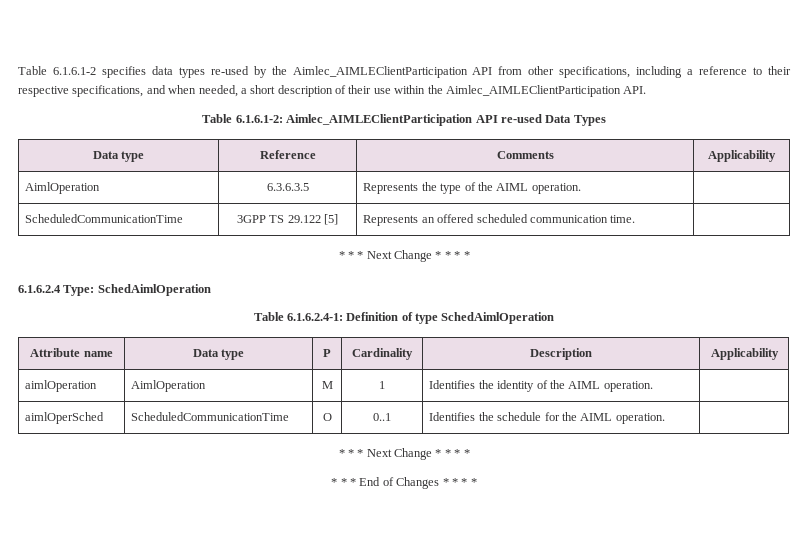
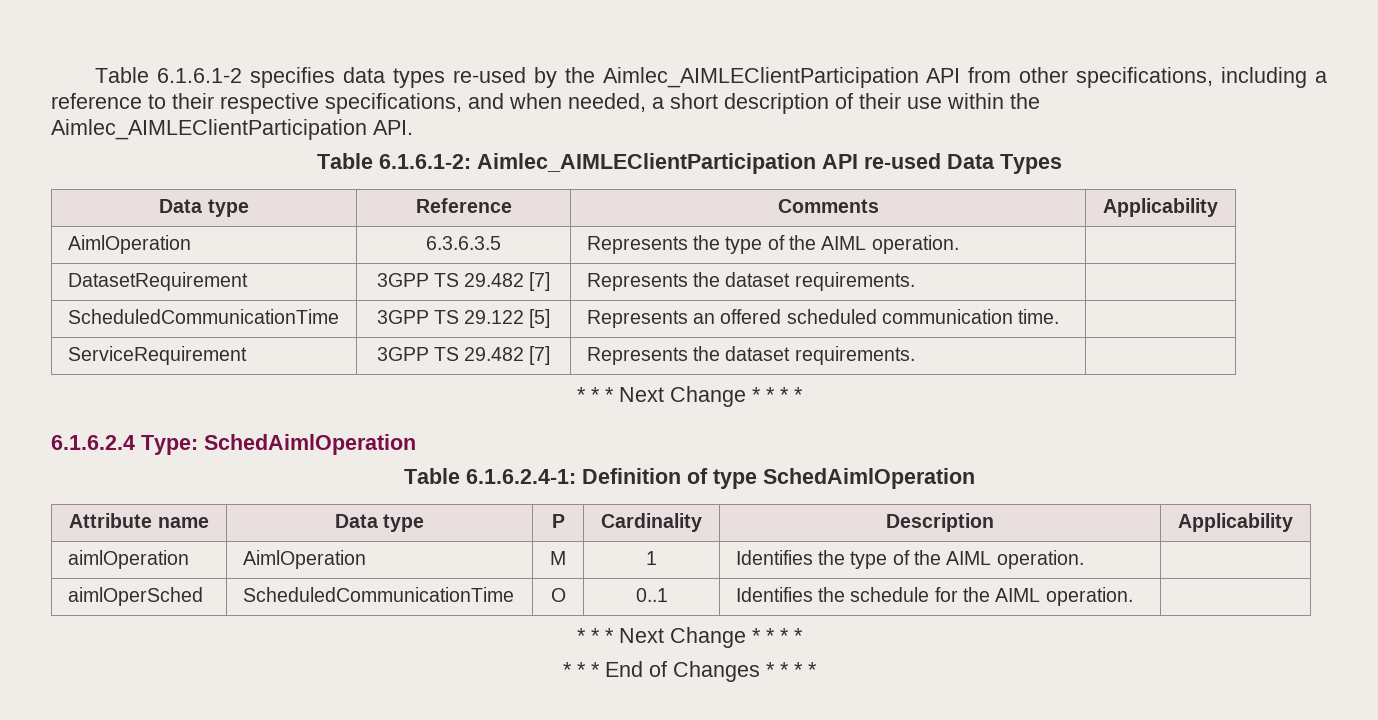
(581, 188) none -> [67,272,248,291] [376,272,551,291] [586,272,915,291] // DatasetRequirement | 3GPP TS 29.482 [7] | Represents the dataset requirements. |
(636, 219) none -> [67,346,247,365] [376,346,551,365] [586,346,915,365] // ServiceRequirement | 3GPP TS 29.482 [7] | Represents the dataset requirements. |
[497,380,535,392] identity -> [850,551,888,569] type

